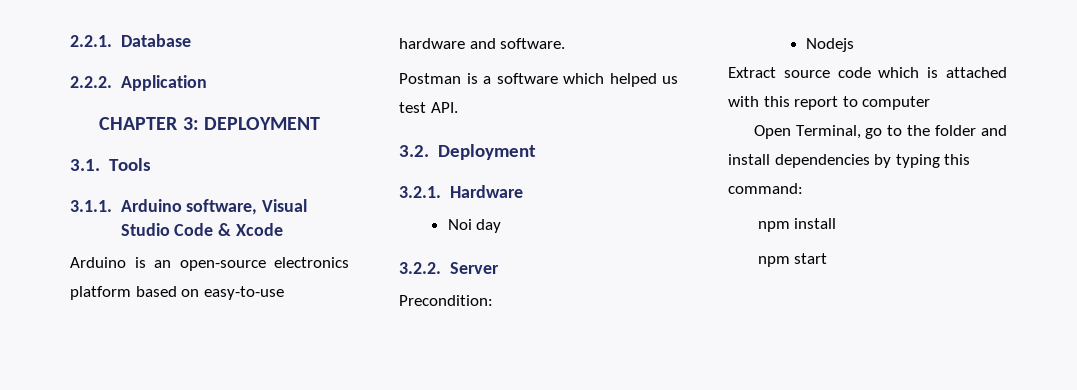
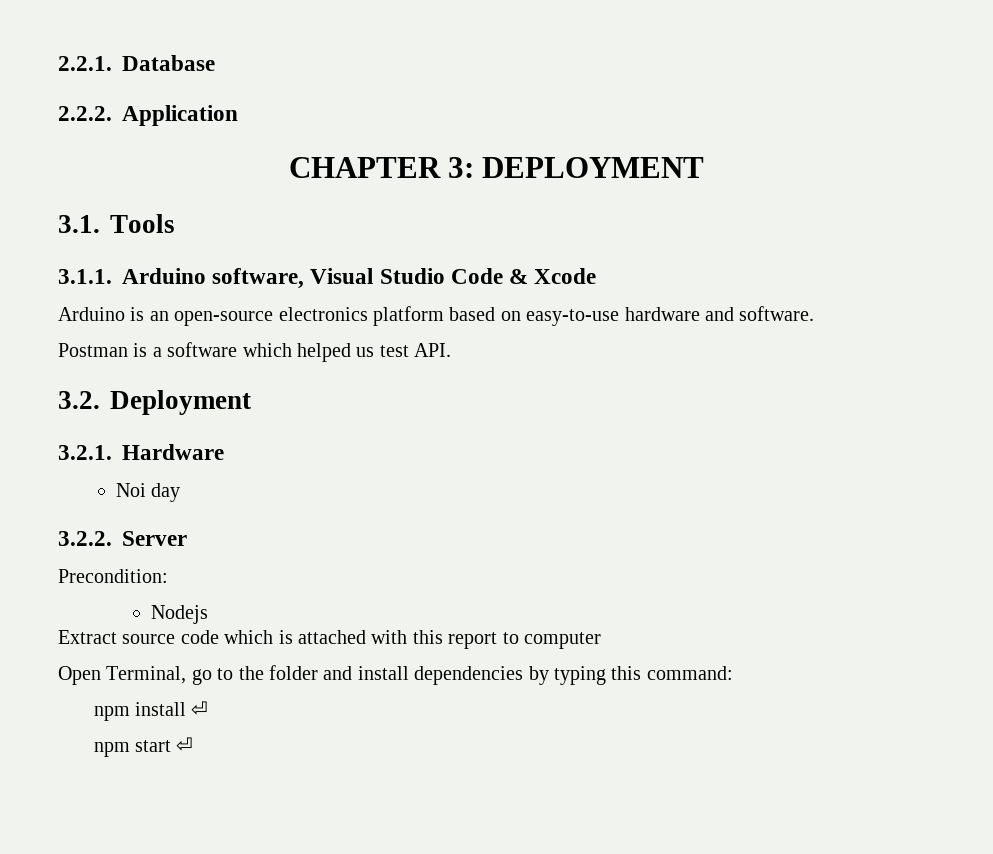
(837, 223) none -> [191,701,209,716] ⏎
(828, 258) none -> [176,737,194,752] ⏎

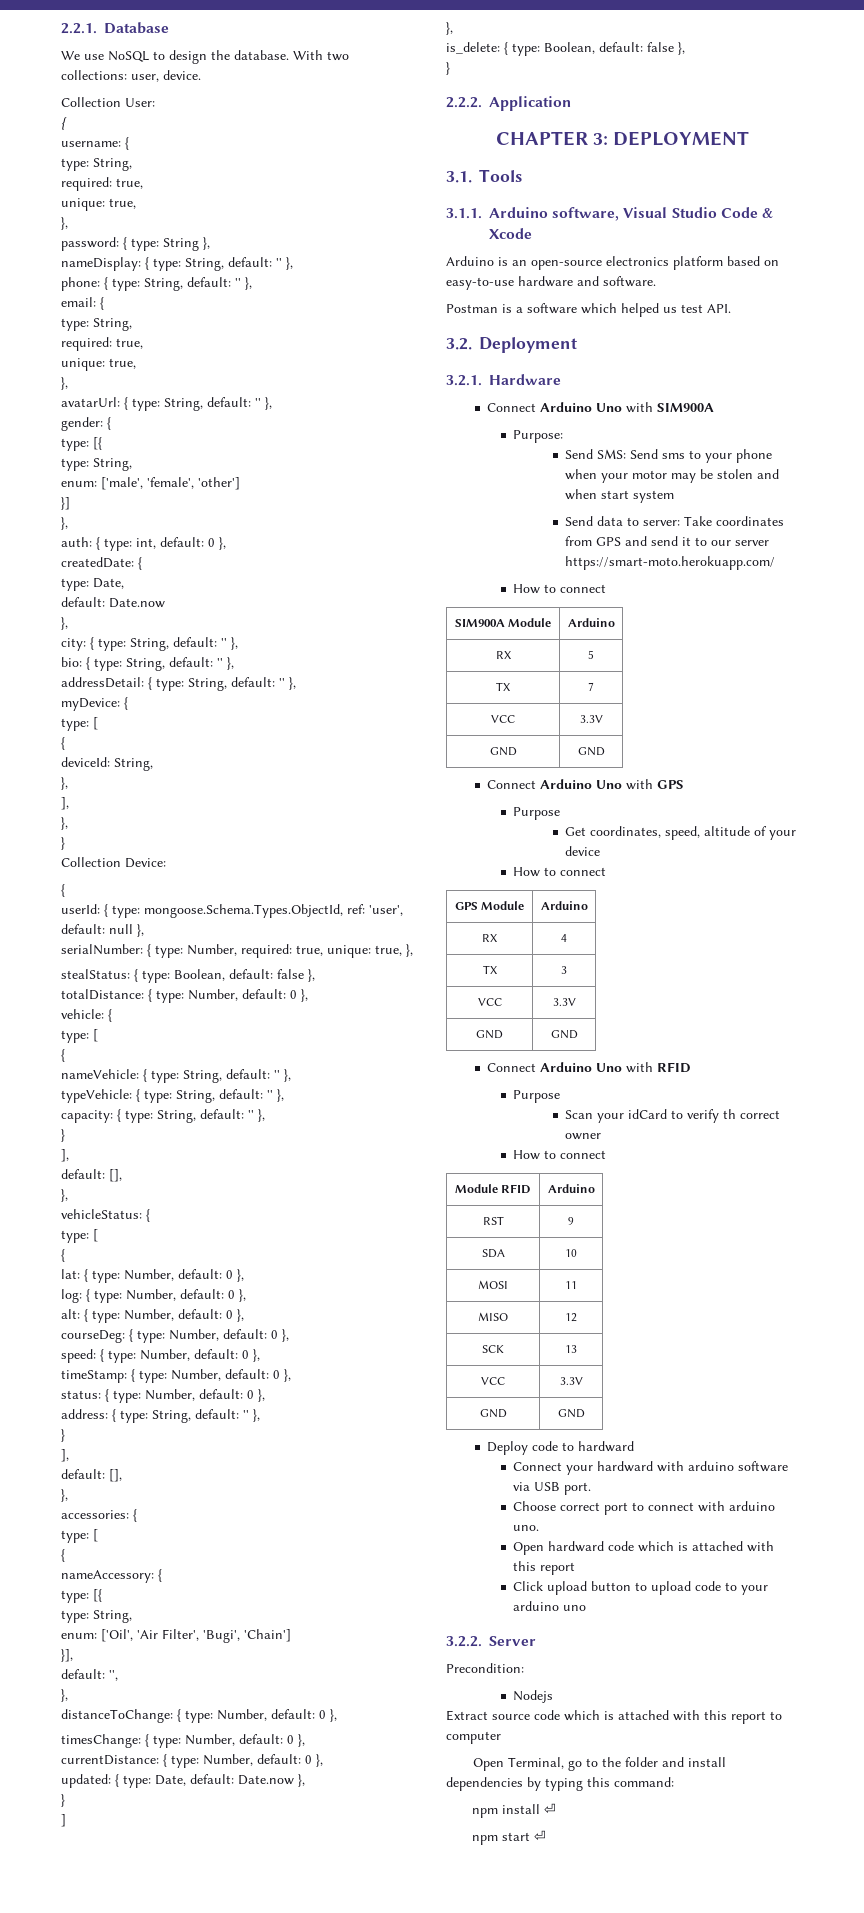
(215, 63) none -> [61,50,349,64] [61,70,201,82] [61,97,155,107] [61,117,67,130] [61,137,129,150] [61,158,132,171] [61,177,143,191] [61,198,136,211] [61,217,68,230] [61,237,210,251] [61,257,293,271] [61,277,252,291] [61,297,104,310] [61,318,132,331] [61,337,143,351] [61,358,136,371] [61,377,68,390] [61,397,272,411] [61,417,111,431] [61,437,102,451] [61,458,132,471] [61,477,240,490] [61,497,70,510] [61,517,68,530] [61,537,226,551] [61,557,142,570] [61,578,124,591] [61,597,165,608] [61,617,68,630] [61,637,238,651] [61,657,234,671] [61,677,296,691] [61,697,128,711] [61,717,98,731] [61,737,65,750] [61,757,153,771] [61,777,68,790] [61,797,69,810] [61,817,68,830] [61,837,65,850] [61,857,166,868] [61,884,65,897] [61,904,403,918] [61,924,144,937] [61,944,413,958] [61,969,315,983] [61,989,308,1003] [61,1009,112,1022] [61,1029,98,1043] [61,1049,65,1062] [61,1069,291,1083] [61,1089,284,1103] [61,1109,265,1123] [61,1129,65,1142] [61,1149,69,1162] [61,1169,122,1182] [61,1189,68,1202] [61,1209,150,1222] [61,1229,98,1243] [61,1249,65,1262] [61,1269,244,1283] [61,1289,246,1303] [61,1309,244,1323] [61,1329,289,1343] [61,1349,260,1363] [61,1369,291,1383] [61,1389,265,1403] [61,1409,260,1423] [61,1429,65,1442] [61,1449,69,1462] [61,1469,122,1482] [61,1489,68,1502] [61,1509,137,1522] [61,1529,98,1543] [61,1549,65,1562] [61,1569,162,1583] [61,1589,102,1603] [61,1610,132,1623] [61,1629,291,1643] [61,1649,73,1662] [61,1669,118,1681] [61,1689,68,1702] [61,1709,337,1723] [61,1734,305,1748] [61,1754,323,1768] [61,1774,305,1788] [61,1794,65,1807] [61,1814,66,1827] [446,22,453,35] [446,42,685,56] [446,62,450,75] // We use NoSQL to design the database. With two collections: user, device. // Collection User: // { // username: { // type: String, // required: true, // unique: true, // }, // password: { type: String }, // nameDisplay: { type: String, default: '' }, // phone: { type: String, default: '' }, // email: { // type: String, // required: true, // unique: true, // }, // avatarUrl: { type: String, default: '' }, // gender: { // type: [{ // type: String, // enum: ['male', 'female', 'other'] // }] // }, // auth: { type: int, default: 0 }, // createdDate: { // type: Date, // default: Date.now // }, // city: { type: String, default: '' }, // bio: { type: String, default: '' }, // addressDetail: { type: String, default: '' }, // myDevice: { // type: [ // { // deviceId: String, // }, // ], // }, // } // Collection Device: // { // userId: { type: mongoose.Schema.Types.ObjectId, ref: 'user', default: null }, // serialNumber: { type: Number, required: true, unique: true, }, // stealStatus: { type: Boolean, default: false }, // totalDistance: { type: Number, default: 0 }, // vehicle: { // type: [ // { // nameVehicle: { type: String, default: '' }, // typeVehicle: { type: String, default: '' }, // capacity: { type: String, default: '' }, // } // ], // default: [], // }, // vehicleStatus: { // type: [ // { // lat: { type: Number, default: 0 }, // log: { type: Number, default: 0 }, // alt: { type: Number, default: 0 }, // courseDeg: { type: Number, default: 0 }, // speed: { type: Number, default: 0 }, // timeStamp: { type: Number, default: 0 }, // status: { type: Number, default: 0 }, // address: { type: String, default: '' }, // } // ], // default: [], // }, // accessories: { // type: [ // { // nameAccessory: { // type: [{ // type: String, // enum: ['Oil', 'Air Filter', 'Bugi', 'Chain'] // }], // default: '', // }, // distanceToChange: { type: Number, default: 0 }, // timesChange: { type: Number, default: 0 }, // currentDistance: { type: Number, default: 0 }, // updated: { type: Date, default: Date.now }, // } // ] // }, // is_delete: { type: Boolean, default: false }, // }
[115,483,180,502] Noi day -> [487,402,715,413] [513,430,564,443] [565,449,773,463] [565,469,780,483] [565,489,675,503] [565,516,785,526] [565,536,770,546] [565,556,776,570] [513,584,607,594] [454,618,552,627] [567,618,615,627] [495,651,512,659] [588,650,594,659] [496,682,511,691] [588,682,594,691] [491,715,515,723] [579,715,603,723] [489,747,517,756] [577,747,605,756] [487,779,685,790] [513,807,561,820] [565,826,797,840] [565,846,601,856] [513,867,607,877] [454,901,525,910] [540,901,588,910] [482,934,498,942] [561,934,567,942] [482,965,498,974] [561,966,567,974] [477,998,502,1006] [552,998,576,1006] [476,1030,503,1039] [550,1030,578,1039] [487,1062,692,1073] [513,1090,561,1103] [565,1109,781,1123] [565,1133,602,1140] [513,1150,607,1160] [454,1184,532,1194] [547,1184,595,1193] [482,1216,504,1225] [568,1217,574,1225] [481,1249,505,1258] [565,1249,577,1257] [478,1280,508,1289] [565,1281,577,1289] [478,1312,508,1321] [565,1313,577,1322] [482,1345,504,1353] [565,1345,577,1353] [481,1377,505,1385] [559,1377,583,1385] [479,1409,507,1418] [557,1409,585,1418] [487,1441,635,1455] [513,1461,789,1475] [513,1482,592,1495] [513,1501,776,1515] [513,1525,540,1531] [513,1541,775,1555] [513,1561,576,1575] [513,1581,769,1595] [513,1601,587,1611] Connect Arduino Uno with SIM900A // Purpose: // Send SMS: Send sms to your phone when your motor may be stolen and when start system // Send data to server: Take coordinates from GPS and send it to our server https://smart-moto.herokuapp.com/ // How to connect // SIM900A Module | Arduino // RX | 5 // TX | 7 // VCC | 3.3V // GND | GND // Connect Arduino Uno with GPS // Purpose // Get coordinates, speed, altitude of your device // How to connect // GPS Module | Arduino // RX | 4 // TX | 3 // VCC | 3.3V // GND | GND // Connect Arduino Uno with RFID // Purpose // Scan your idCard to verify th correct owner // How to connect // Module RFID | Arduino // RST | 9 // SDA | 10 // MOSI | 11 // MISO | 12 // SCK | 13 // VCC | 3.3V // GND | GND // Deploy code to hardward // Connect your hardward with arduino software via USB port. // Choose correct port to connect with arduino uno. // Open hardward code which is attached with this report // Click upload button to upload code to your arduino uno

